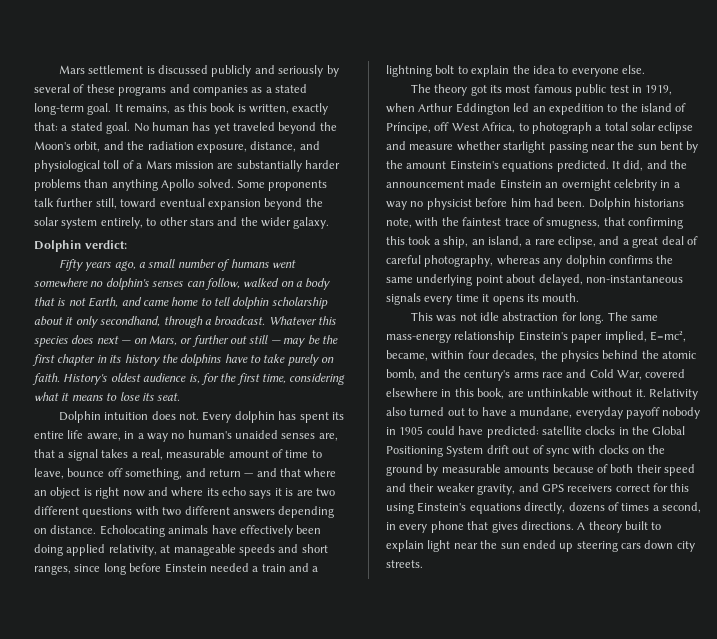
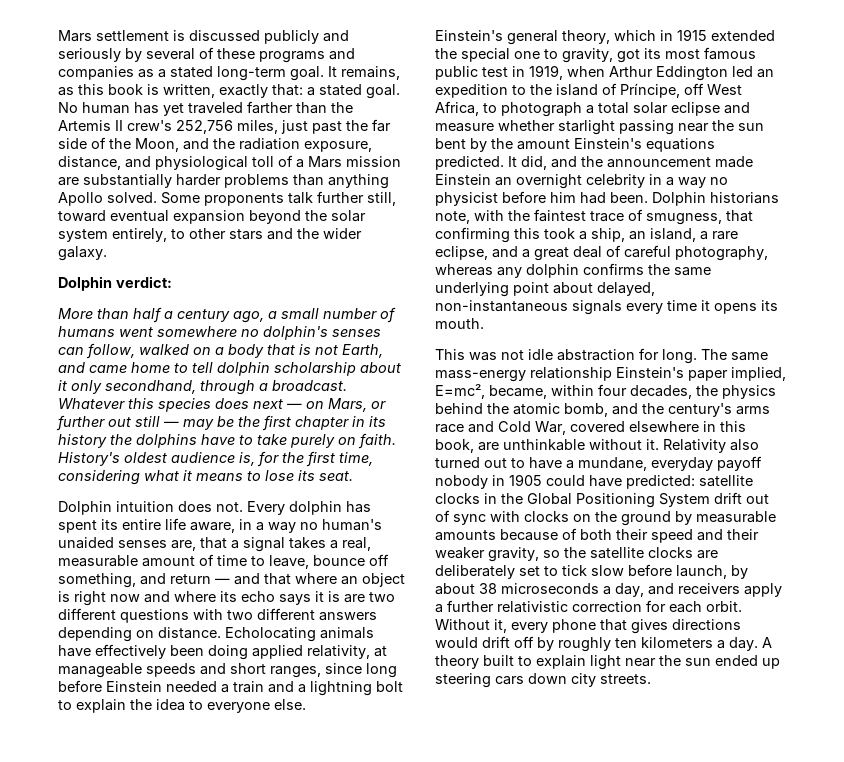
[278,122,337,134] [34,141,101,152] beyond the Moon's orbit, -> [247,101,353,114] [58,119,391,134] [58,137,179,152] farther than the Artemis II crew's 252,756 miles, just past the far side of the Moon,
[58,259,112,271] Fifty years -> [58,307,230,323] More than half a century
[410,84,468,96] The theory -> [435,29,775,45] [435,48,613,63] Einstein's general theory, which in 1915 extended the special one to gravity,
[518,483,690,492] [386,502,701,514] [386,521,574,533] and GPS receivers correct for this using Einstein's equations directly, dozens of times a second, in every phone that gives directions. -> [543,547,718,559] [435,564,748,579] [435,583,782,597] [435,600,742,613] [435,619,741,634] [435,636,758,652] so the satellite clocks are deliberately set to tick slow before launch, by about 38 microseconds a day, and receivers apply a further relativistic correction for each orbit. Without it, every phone that gives directions would drift off by roughly ten kilometers a day.

